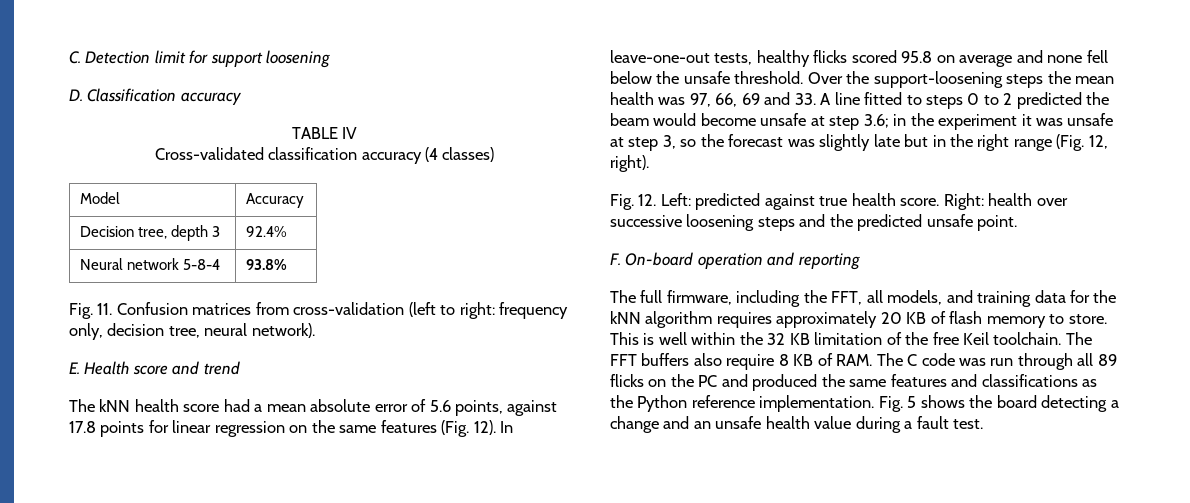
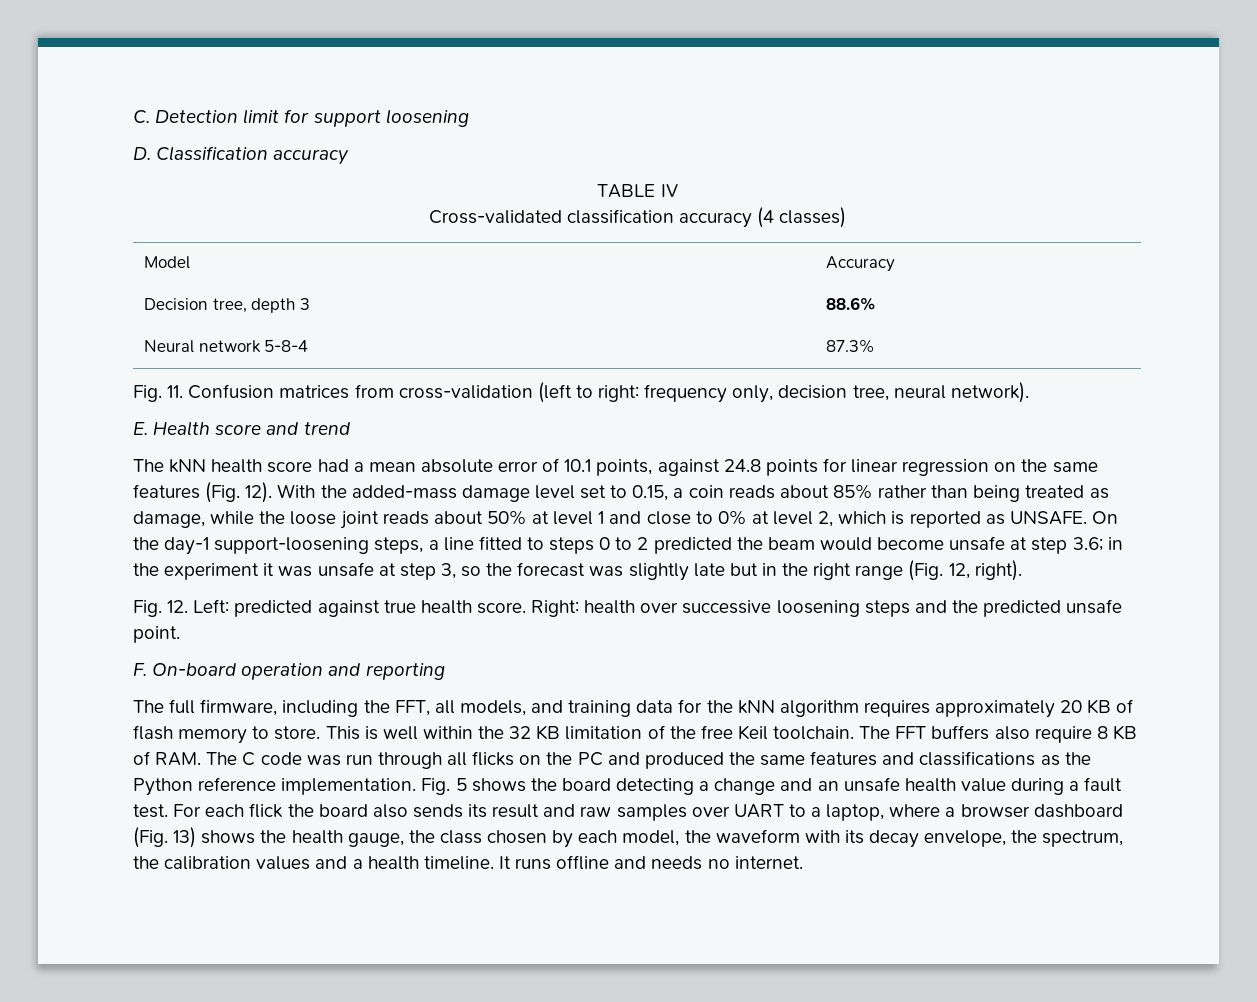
[246,226,288,237] 92.4% -> [825,297,876,311] 88.6%
[246,259,288,270] 93.8% -> [825,339,875,353] 87.3%
[429,400,451,412] 5.6 -> [564,459,592,472] 10.1
[69,421,96,433] 17.8 -> [723,459,761,472] 24.8
[500,421,514,433] [610,50,1108,67] [610,71,1115,88] [610,92,832,107] In leave-one-out tests, healthy flicks scored 95.8 on average and none fell below the unsafe threshold. Over the support-loosening steps the mean health was 97, 66, 69 and 33. A -> [277,484,1109,502] [133,510,1118,529] [133,537,439,555] With the added-mass damage level set to 0.15, a coin reads about 85% rather than being treated as damage, while the loose joint reads about 50% at level 1 and close to 0% at level 2, which is reported as UNSAFE. On the day-1 support-loosening steps, a
[1097,354,1117,366] 89 -> (468, 759) none
(984, 424) none -> [173,803,1123,821] [133,827,1124,848] [133,855,803,870] For each flick the board also sends its result and raw samples over UART to a laptop, where a browser dashboard (Fig. 13) shows the health gauge, the class chosen by each model, the waveform with its decay envelope, the spectrum, the calibration values and a health timeline. It runs offline and needs no internet.

